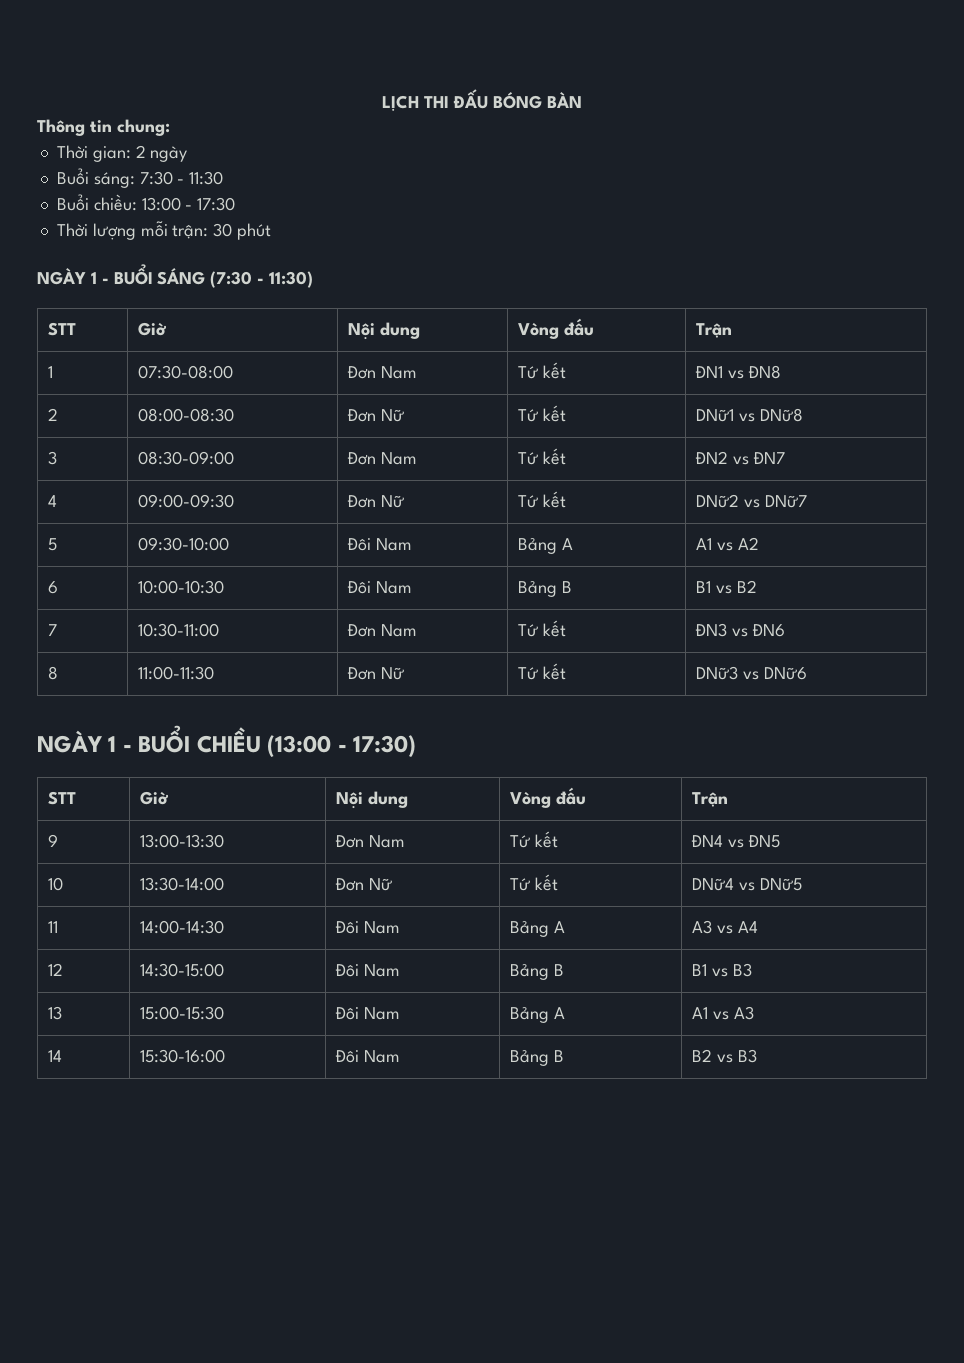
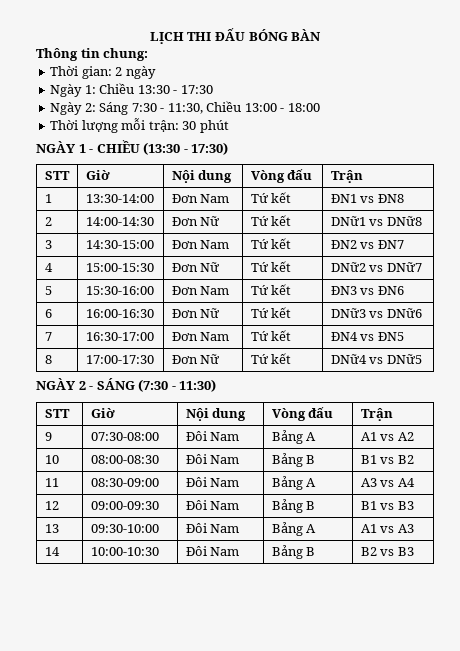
[56,168,224,188] [56,194,137,211] Buổi sáng: 7:30 - 11:30 // Buổi chiều: -> [50,83,213,97] [50,101,242,115] Ngày 1: Chiều 13:30 - 17:30 // Ngày 2: Sáng 7:30 - 11:30, Chiều
[197,197,236,211] 17:30 -> [287,103,320,112] 18:00
[113,264,153,285] BUỔI -> [96,140,229,155] [44,171,70,180] [85,170,110,180] [171,170,233,183] [250,169,313,183] [330,170,363,183] [44,194,52,203] [85,194,154,203] [171,194,230,203] [250,192,292,203] [330,194,404,203] [44,217,52,226] [85,217,154,226] [171,216,220,226] [250,215,292,226] [330,216,422,226] [44,240,52,249] [85,240,154,249] [171,240,230,249] [250,238,292,249] [330,240,404,249] [44,263,53,272] [85,263,154,272] [171,262,220,272] [250,261,292,272] [330,262,422,272] [44,286,52,295] [85,286,154,295] [171,286,230,295] [250,284,292,295] [330,286,404,295] [44,309,52,318] [85,309,154,318] [171,308,220,318] [250,307,292,318] [330,308,422,318] [44,332,52,341] [85,332,154,341] [171,332,230,341] [250,330,292,341] [330,332,404,341] [44,355,52,364] [85,355,154,364] [171,354,220,364] [250,353,292,364] [330,354,422,364] [36,378,94,390] CHIỀU (13:30 - 17:30) // STT | Giờ | Nội dung | Vòng đấu | Trận // 1 | 13:30-14:00 | Đơn Nam | Tứ kết | ĐN1 vs ĐN8 // 2 | 14:00-14:30 | Đơn Nữ | Tứ kết | DNữ1 vs DNữ8 // 3 | 14:30-15:00 | Đơn Nam | Tứ kết | ĐN2 vs ĐN7 // 4 | 15:00-15:30 | Đơn Nữ | Tứ kết | DNữ2 vs DNữ7 // 5 | 15:30-16:00 | Đơn Nam | Tứ kết | ĐN3 vs ĐN6 // 6 | 16:00-16:30 | Đơn Nữ | Tứ kết | DNữ3 vs DNữ6 // 7 | 16:30-17:00 | Đơn Nam | Tứ kết | ĐN4 vs ĐN5 // 8 | 17:00-17:30 | Đơn Nữ | Tứ kết | DNữ4 vs DNữ5 // NGÀY 2 -
[48,366,54,378] 1 -> [44,432,52,441] 9
[347,366,418,379] [518,362,567,379] [695,365,782,379] [48,408,59,421] [138,408,235,422] [347,409,405,422] [518,405,567,422] [696,408,804,422] [48,451,58,465] [138,451,235,465] [347,452,418,465] [518,448,567,465] [695,451,786,465] [48,495,58,507] [138,494,235,508] [347,495,405,508] [518,491,567,508] [696,494,808,508] [48,538,58,551] [138,537,230,551] | Đơn Nam | Tứ kết | ĐN1 vs ĐN8 // 2 | 08:00-08:30 | Đơn Nữ | Tứ kết | DNữ1 vs DNữ8 // 3 | 08:30-09:00 | Đơn Nam | Tứ kết | ĐN2 vs ĐN7 // 4 | 09:00-09:30 | Đơn Nữ | Tứ kết | DNữ2 vs DNữ7 // 5 | 09:30-10:00 -> (159, 436) none
[48,581,59,594] [138,580,225,594] 6 | 10:00-10:30 -> [44,455,59,464] [90,455,159,464] 10 | 08:00-08:30
[48,624,58,636] [138,623,220,637] [347,624,418,637] [518,620,567,637] [695,623,786,637] [48,666,59,680] [138,666,215,680] [347,667,405,680] [518,663,567,680] [696,666,808,680] [37,725,417,757] [48,791,77,805] [140,791,170,805] [336,791,409,809] [510,787,587,808] [692,792,729,807] [48,834,59,847] [140,834,225,848] [335,835,406,848] [510,831,559,848] [691,835,781,848] [48,877,64,891] [140,877,225,891] [335,878,393,891] [510,874,559,891] [692,878,803,891] // 7 | 10:30-11:00 | Đơn Nam | Tứ kết | ĐN3 vs ĐN6 // 8 | 11:00-11:30 | Đơn Nữ | Tứ kết | DNữ3 vs DNữ6 // NGÀY 1 - BUỔI CHIỀU (13:00 - 17:30) // STT | Giờ | Nội dung | Vòng đấu | Trận // 9 | 13:00-13:30 | Đơn Nam | Tứ kết | ĐN4 vs ĐN5 // 10 | 13:30-14:00 | Đơn Nữ | Tứ kết | DNữ4 vs DNữ5 -> (414, 459) none
[140,920,225,934] 14:00-14:30 -> [90,478,159,487] 08:30-09:00
[140,963,225,977] 14:30-15:00 -> [90,501,159,510] 09:00-09:30
[140,1006,225,1020] 15:00-15:30 -> [90,524,159,533] 09:30-10:00
[140,1049,226,1063] 15:30-16:00 -> [90,547,159,556] 10:00-10:30

